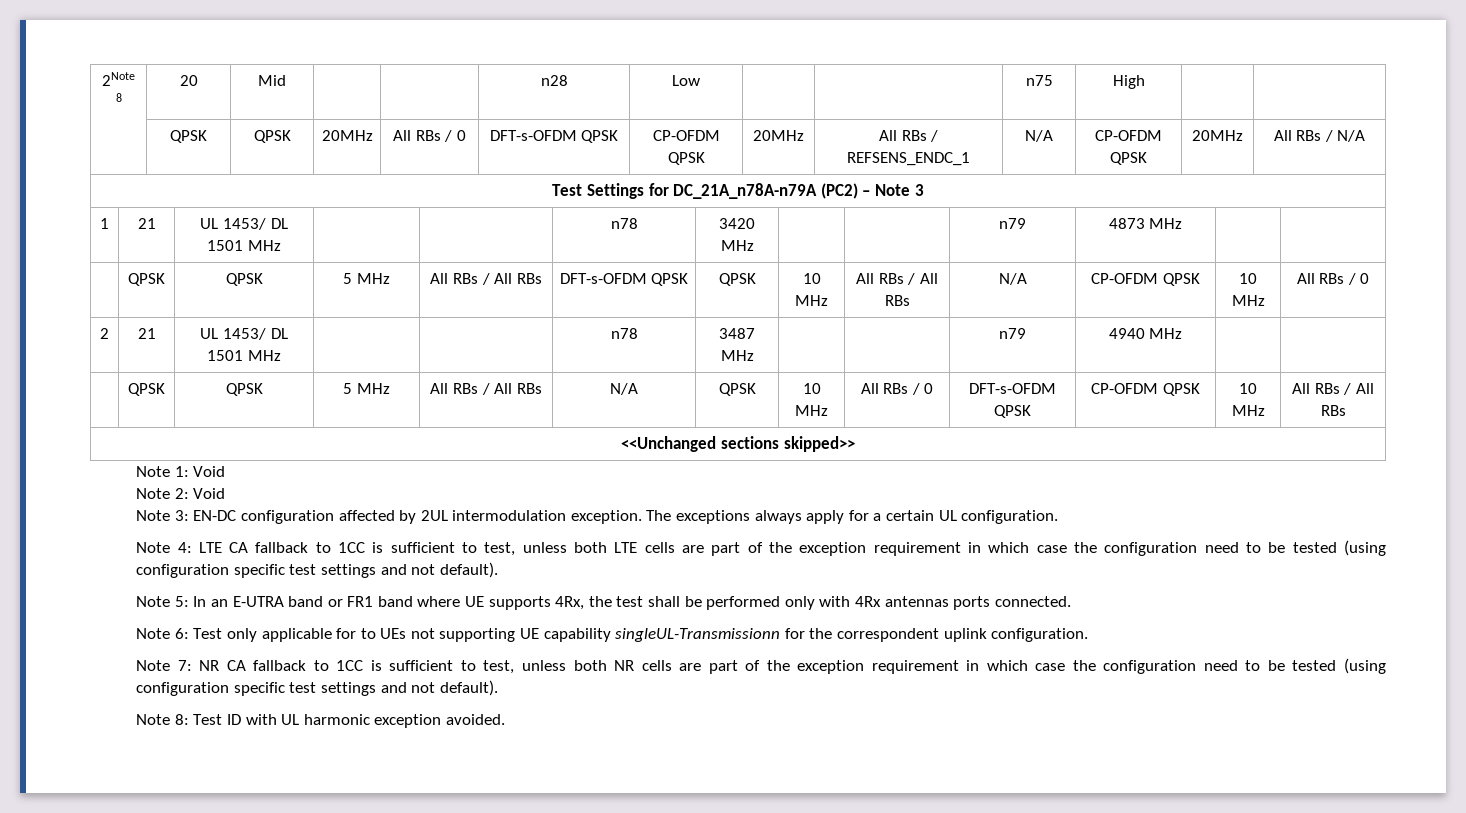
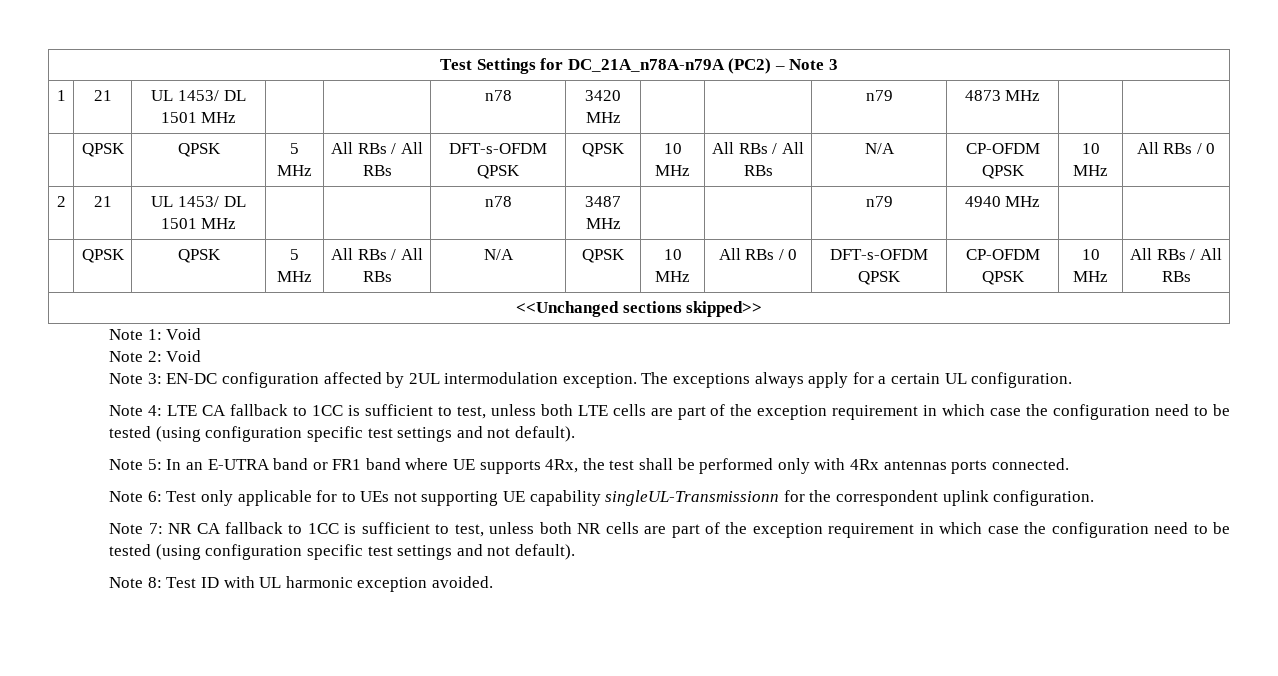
[102,72,135,86] [115,93,122,102] [179,75,198,86] [258,75,286,86] [540,75,568,86] [672,75,700,86] [1025,75,1053,86] [1112,75,1145,89] [170,130,207,143] [253,130,291,143] [321,130,373,141] [393,130,466,142] [489,130,619,143] [652,130,720,141] [667,152,705,165] [753,130,804,141] [878,130,939,142] [847,152,970,166] [1025,130,1053,142] [1095,130,1162,141] [1110,152,1147,165] [1192,130,1243,141] [1273,130,1366,142] 2Note 8 | 20 | Mid | | | n28 | Low | | | n75 | High | | // | QPSK | QPSK | 20MHz | All RBs / 0 | DFT-s-OFDM QPSK | CP-OFDM QPSK | 20MHz | All RBs / REFSENS_ENDC_1 | N/A | CP-OFDM QPSK | 20MHz | All RBs / N/A // -> (439, 64) none

